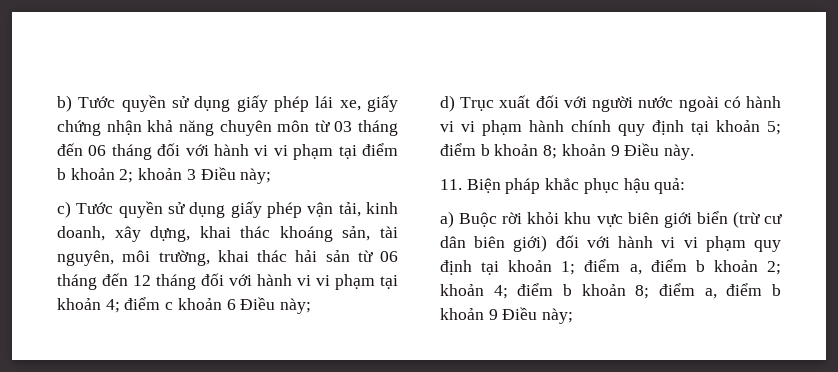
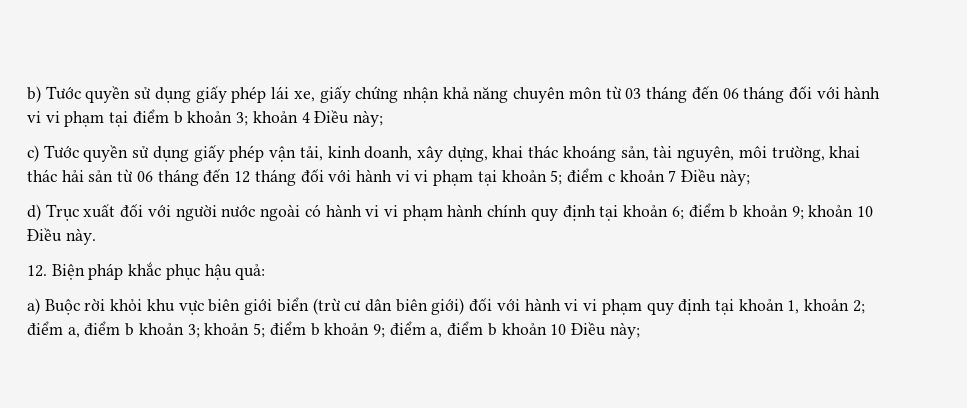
[119,168,196,183] 2; khoản 3 -> [236,111,310,126] 3; khoản 4
[105,299,120,313] 4; -> [550,170,563,185] 5;
[226,299,236,310] 6 -> [668,170,677,182] 7
[767,121,781,135] [440,143,620,159] 5; điểm b khoản 8; khoản 9 -> [671,203,874,220] 6; điểm b khoản 9; khoản 10
[440,179,462,190] 11. -> [27,265,47,277] 12.
[561,259,781,275] [440,283,781,299] [440,308,498,320] 1; điểm a, điểm b khoản 2; khoản 4; điểm b khoản 8; điểm a, điểm b khoản 9 -> [787,299,865,314] [27,321,567,338] 1, khoản 2; điểm a, điểm b khoản 3; khoản 5; điểm b khoản 9; điểm a, điểm b khoản 10

